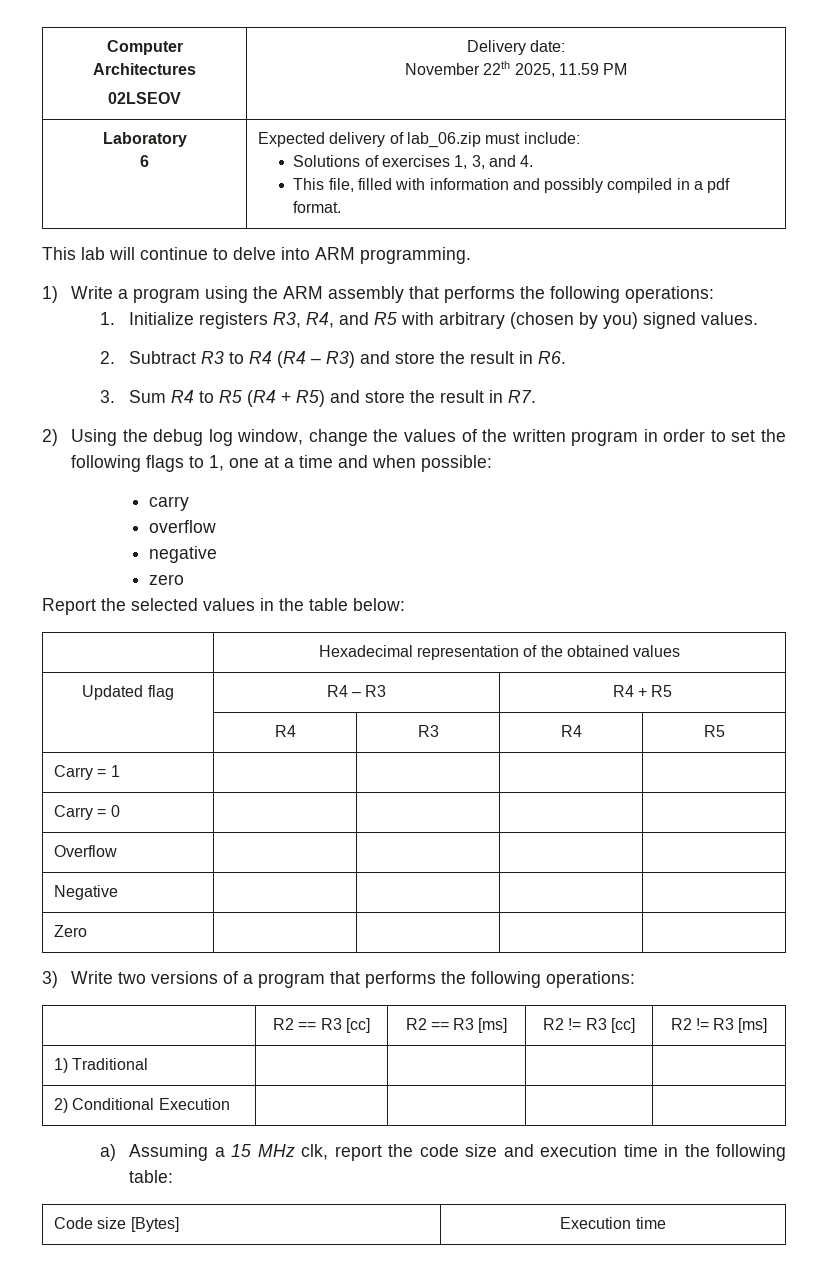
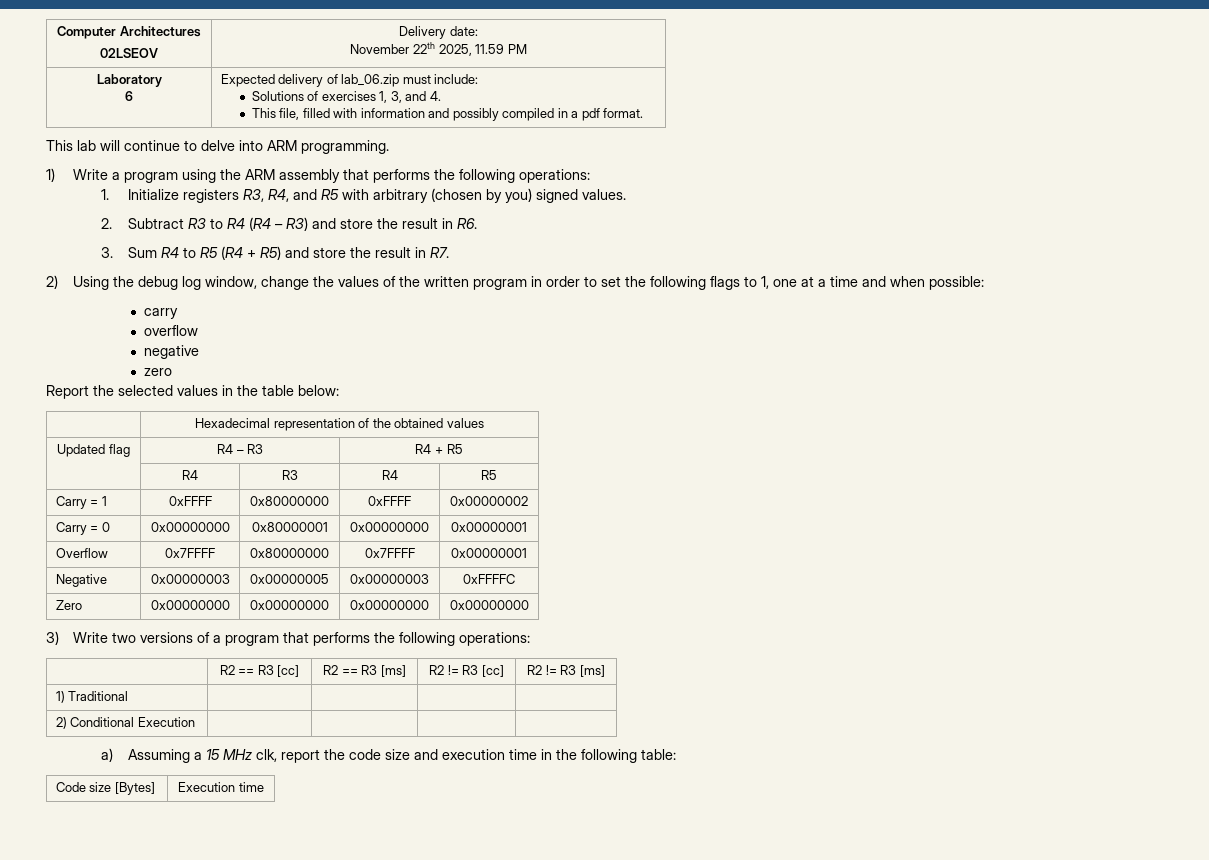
(120, 771) | | | -> [168,496,212,506] [250,496,329,506] [368,496,411,506] [450,496,528,506] 0xFFFF | 0x80000000 | 0xFFFF | 0x00000002
[54,845,118,857] [54,885,119,900] [54,925,88,937] | | | // Overflow | | | | // Negative | | | | // Zero | | | | -> [150,522,230,532] [251,522,328,532] [350,522,429,532] [451,522,527,532] [55,548,108,558] [165,548,215,558] [250,548,329,558] [364,548,415,558] [451,548,527,558] [55,574,107,587] [150,574,230,584] [250,574,329,584] [350,574,429,584] [463,574,515,584] [55,600,82,610] [150,600,230,610] [250,600,329,610] [350,600,429,610] [449,600,529,610] 0x00000000 | 0x80000001 | 0x00000000 | 0x00000001 // Overflow | 0x7FFFF | 0x80000000 | 0x7FFFF | 0x00000001 // Negative | 0x00000003 | 0x00000005 | 0x00000003 | 0xFFFFC // Zero | 0x00000000 | 0x00000000 | 0x00000000 | 0x00000000

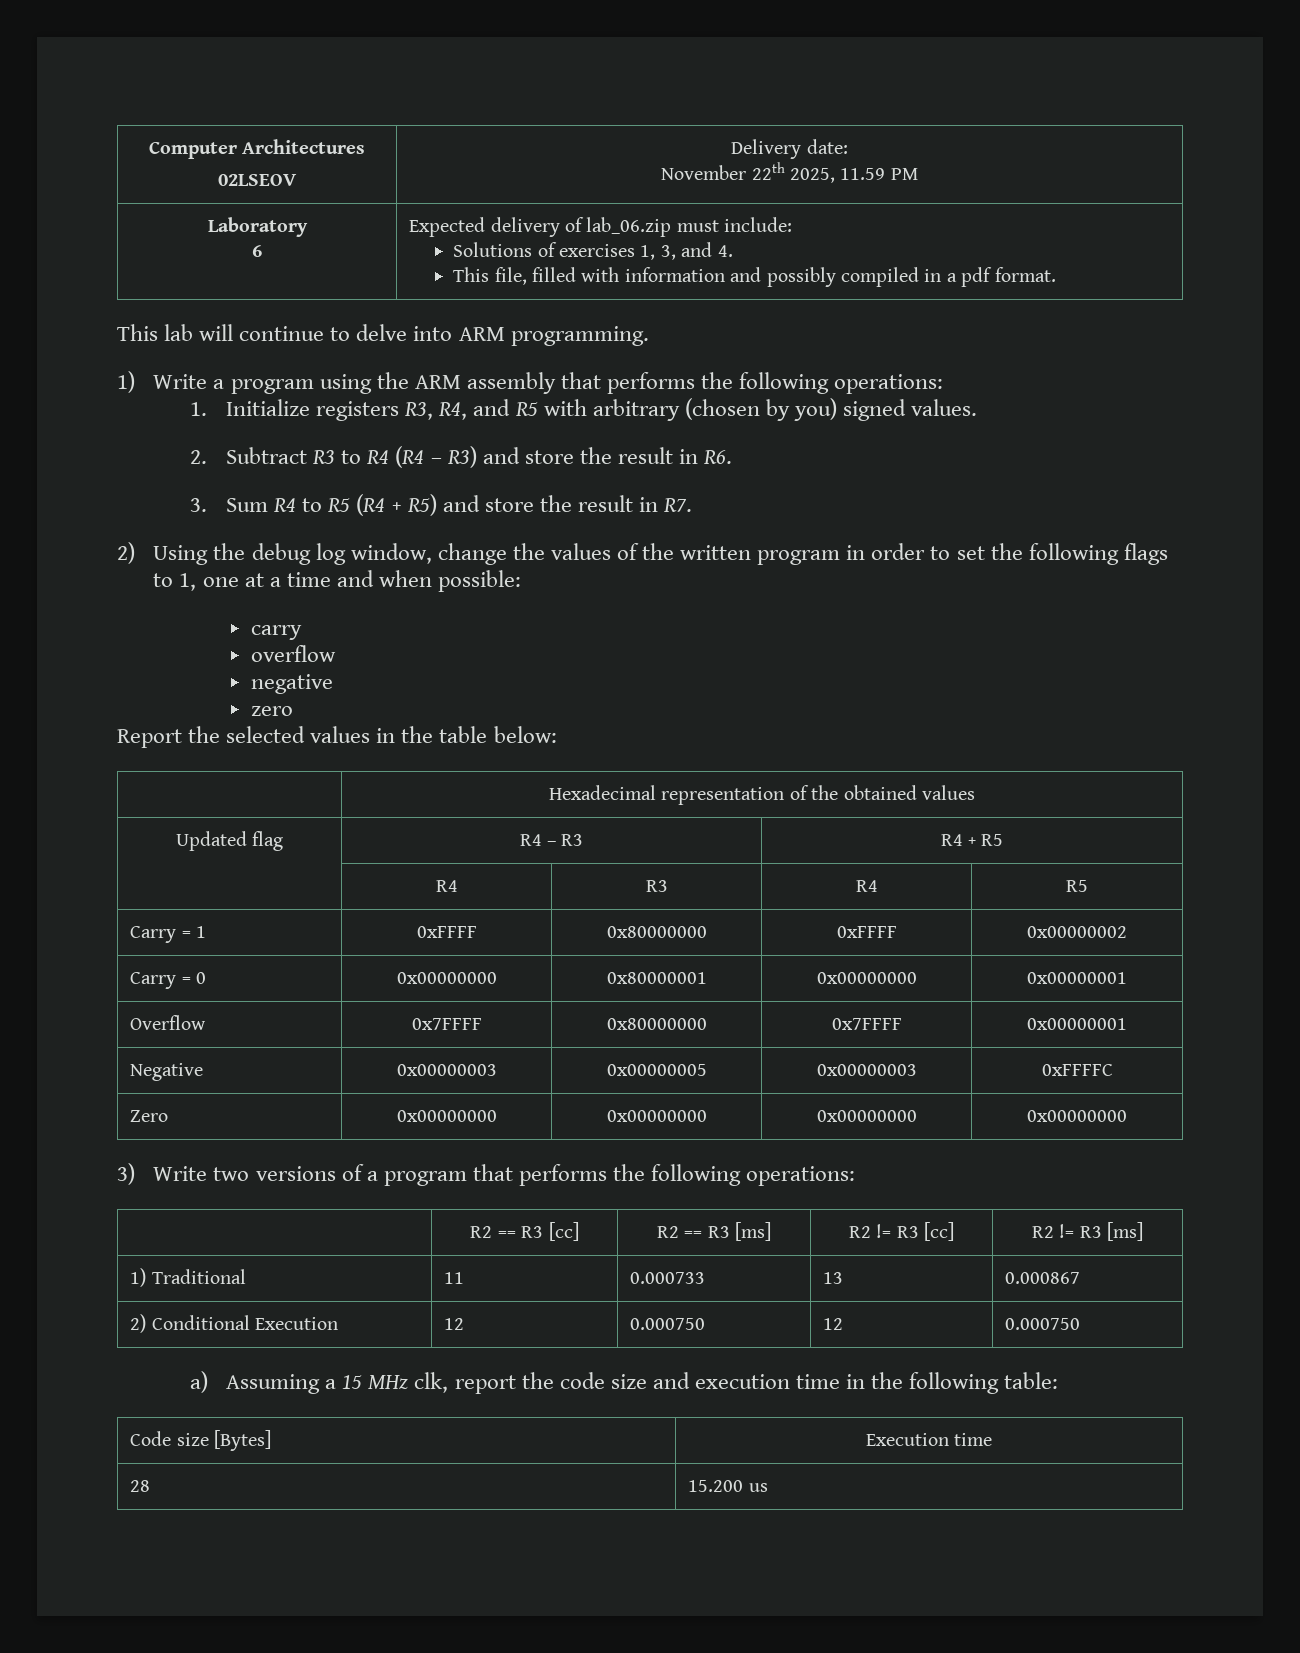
(129, 696) | | | -> [444,1272,465,1284] [630,1272,706,1284] [823,1272,844,1284] [1005,1272,1081,1284] 11 | 0.000733 | 13 | 0.000867
(195, 722) | | | -> [444,1318,465,1330] [630,1318,706,1330] [823,1318,844,1330] [1005,1318,1081,1330] 12 | 0.000750 | 12 | 0.000750
(264, 787) none -> [130,1480,151,1492] [688,1480,768,1492] // 28 | 15.200 us

